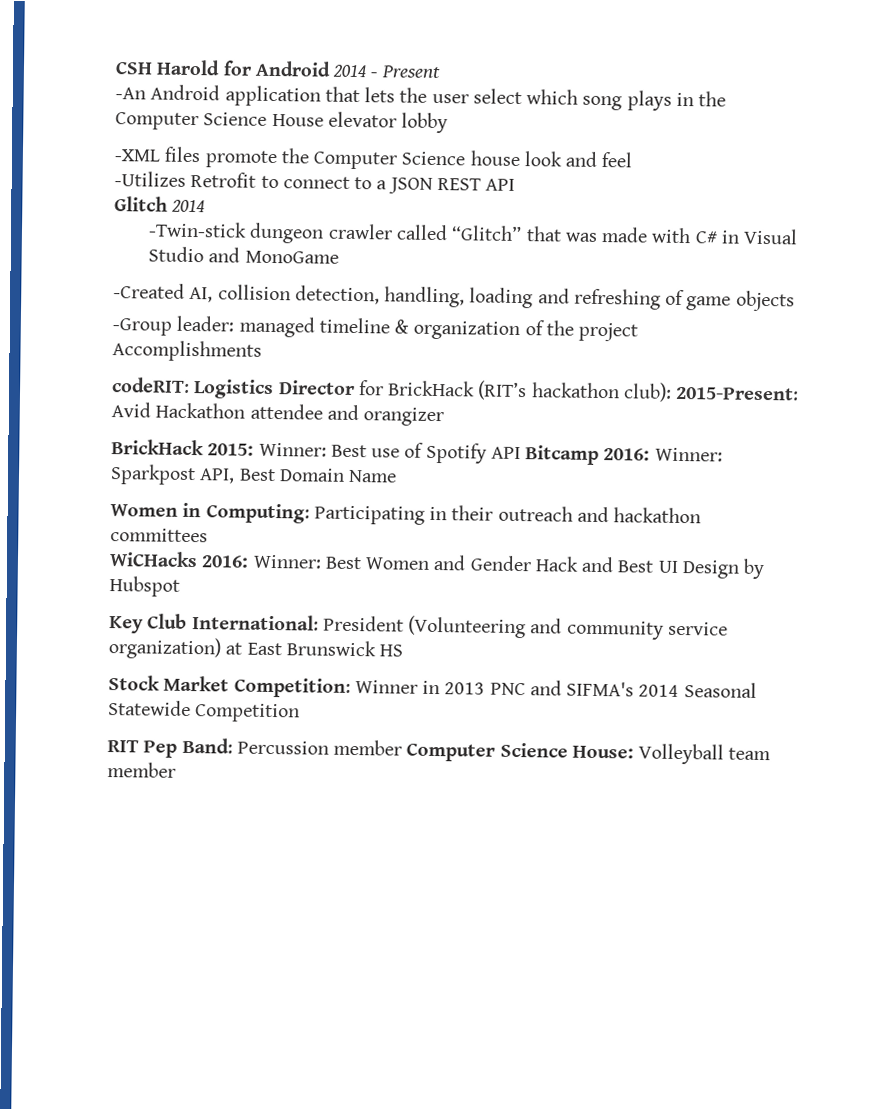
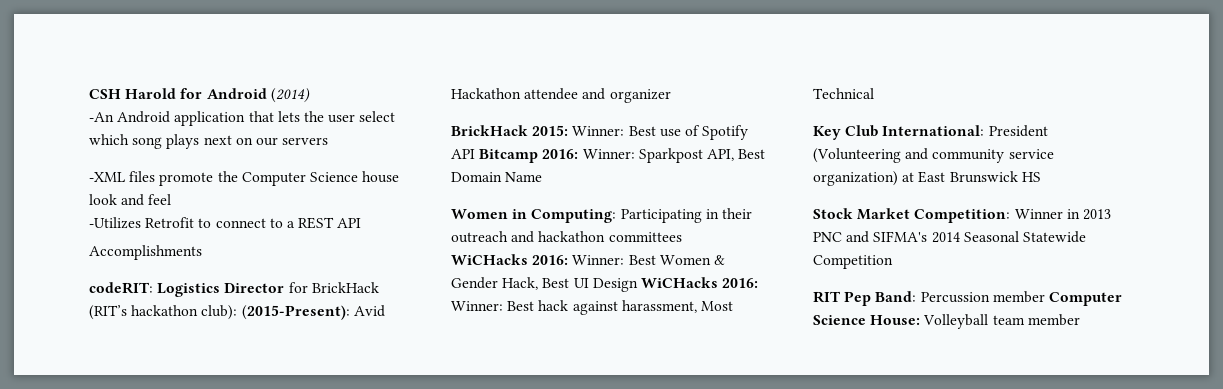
[332,64,441,79] 2014 - Present -> [270,88,310,103] (2014)
[675,91,727,107] [115,111,449,134] in the Computer Science House elevator lobby -> [203,135,329,146] next on our servers
[387,177,433,194] JSON -> (295, 224) none
[114,196,206,213] [148,221,799,245] [148,246,339,264] [113,283,795,312] [112,315,639,342] // Glitch 2014 // -Twin-stick dungeon crawler called “Glitch” that was made with C# in Visual Studio and MonoGame // -Created AI, collision detection, handling, loading and refreshing of game objects // -Group leader: managed timeline & organization of the project -> (362, 223) none
[675,386,800,401] 2015-Present: -> [241,305,350,320] (2015-Present):
[363,407,445,427] orangizer -> [609,89,671,103] organizer
[433,554,766,580] [109,576,180,597] and Gender Hack and Best UI Design by Hubspot -> [713,255,725,265] [451,277,759,292] [451,300,733,315] [813,88,874,99] & Gender Hack, Best UI Design WiCHacks 2016: Winner: Best hack against harassment, Most Technical

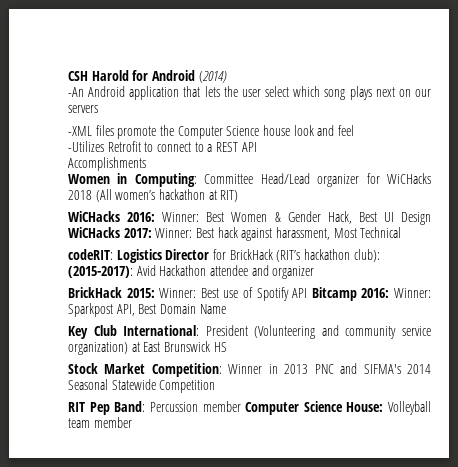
(202, 252) none -> [68,173,432,187] [68,189,239,202] [68,211,432,225] [68,227,402,241] // Women in Computing: Committee Head/Lead organizer for WiCHacks 2018 (All women’s hackathon at RIT) // WiCHacks 2016: Winner: Best Women & Gender Hack, Best UI Design WiCHacks 2017: Winner: Best hack against harassment, Most Technical
[241,305,350,320] (2015-Present): -> [68,266,133,278] (2015-2017):
[451,208,752,223] [451,231,682,243] [451,254,725,265] [451,277,759,292] [451,300,733,315] [813,88,874,99] // Women in Computing: Participating in their outreach and hackathon committees // WiCHacks 2016: Winner: Best Women & Gender Hack, Best UI Design WiCHacks 2016: Winner: Best hack against harassment, Most Technical -> (226, 309) none

